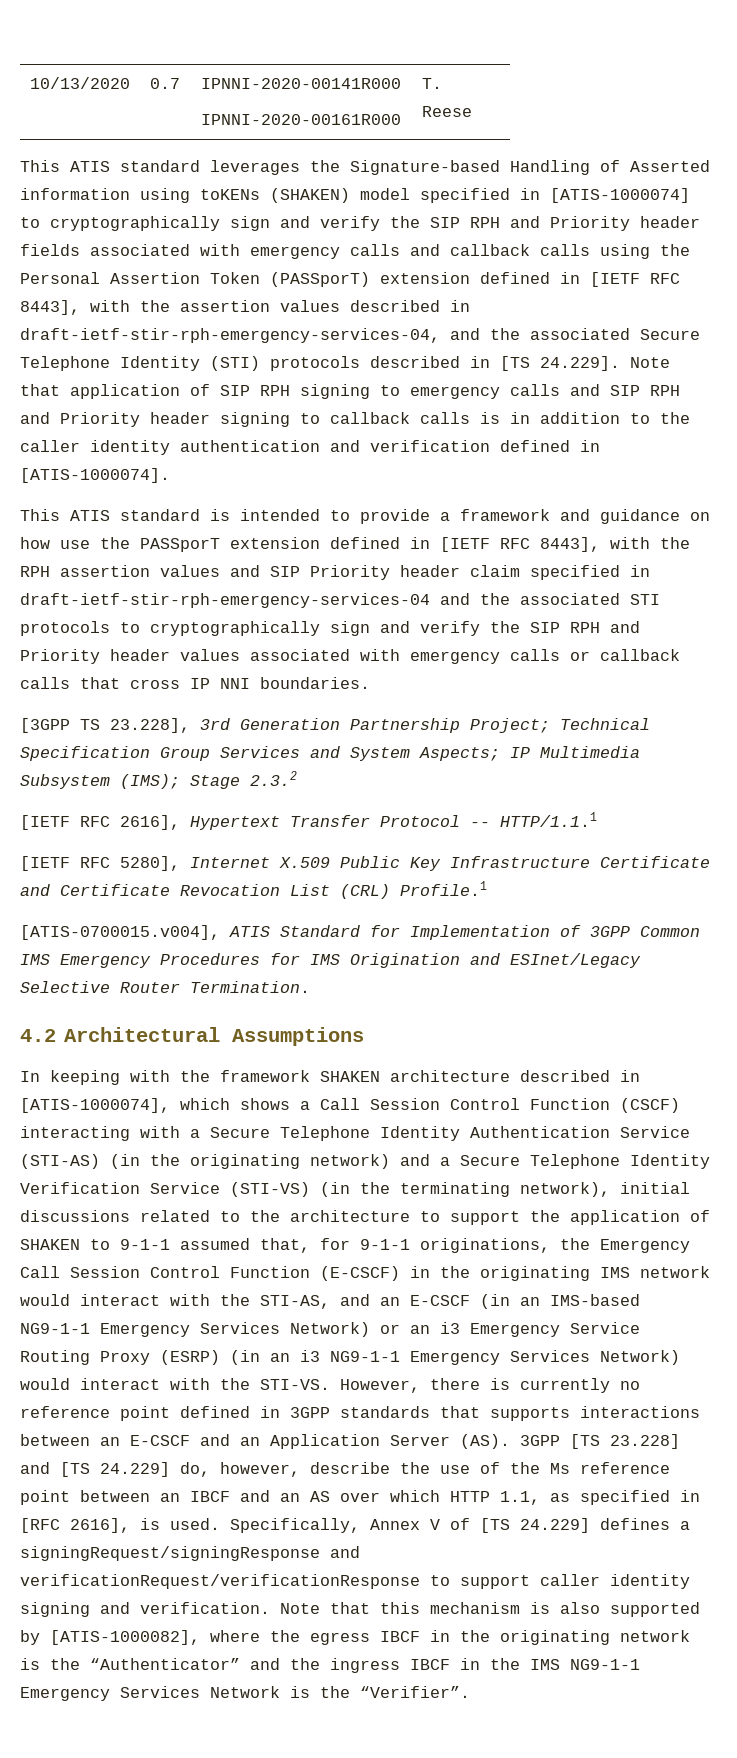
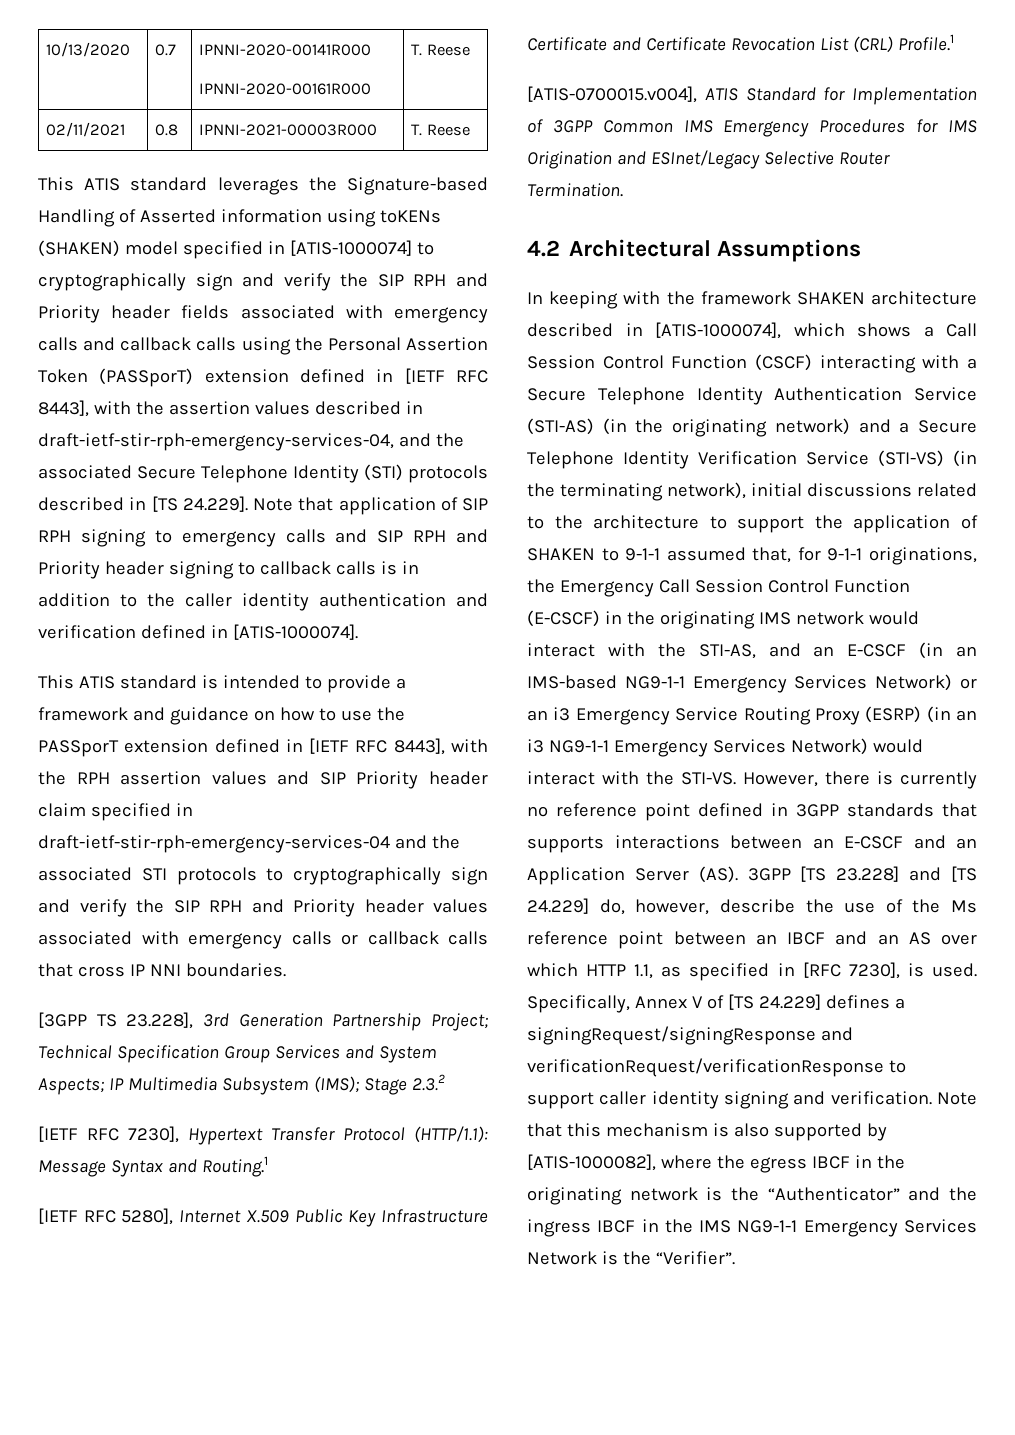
(472, 111) none -> [46,122,126,137] [155,124,179,136] [199,124,378,136] [411,124,470,136] // 02/11/2021 | 0.8 | IPNNI-2021-00003R000 | T. Reese
(50, 543) none -> [318,708,336,721] to
[120,815,180,830] 2616], -> [128,1126,179,1143] 7230],
[470,812,597,827] -- HTTP/1.1.1 -> [414,1126,488,1143] [38,1156,268,1177] (HTTP/1.1): Message Syntax and Routing.1
[70,1518,130,1533] 2616], -> [848,962,900,979] 7230],

